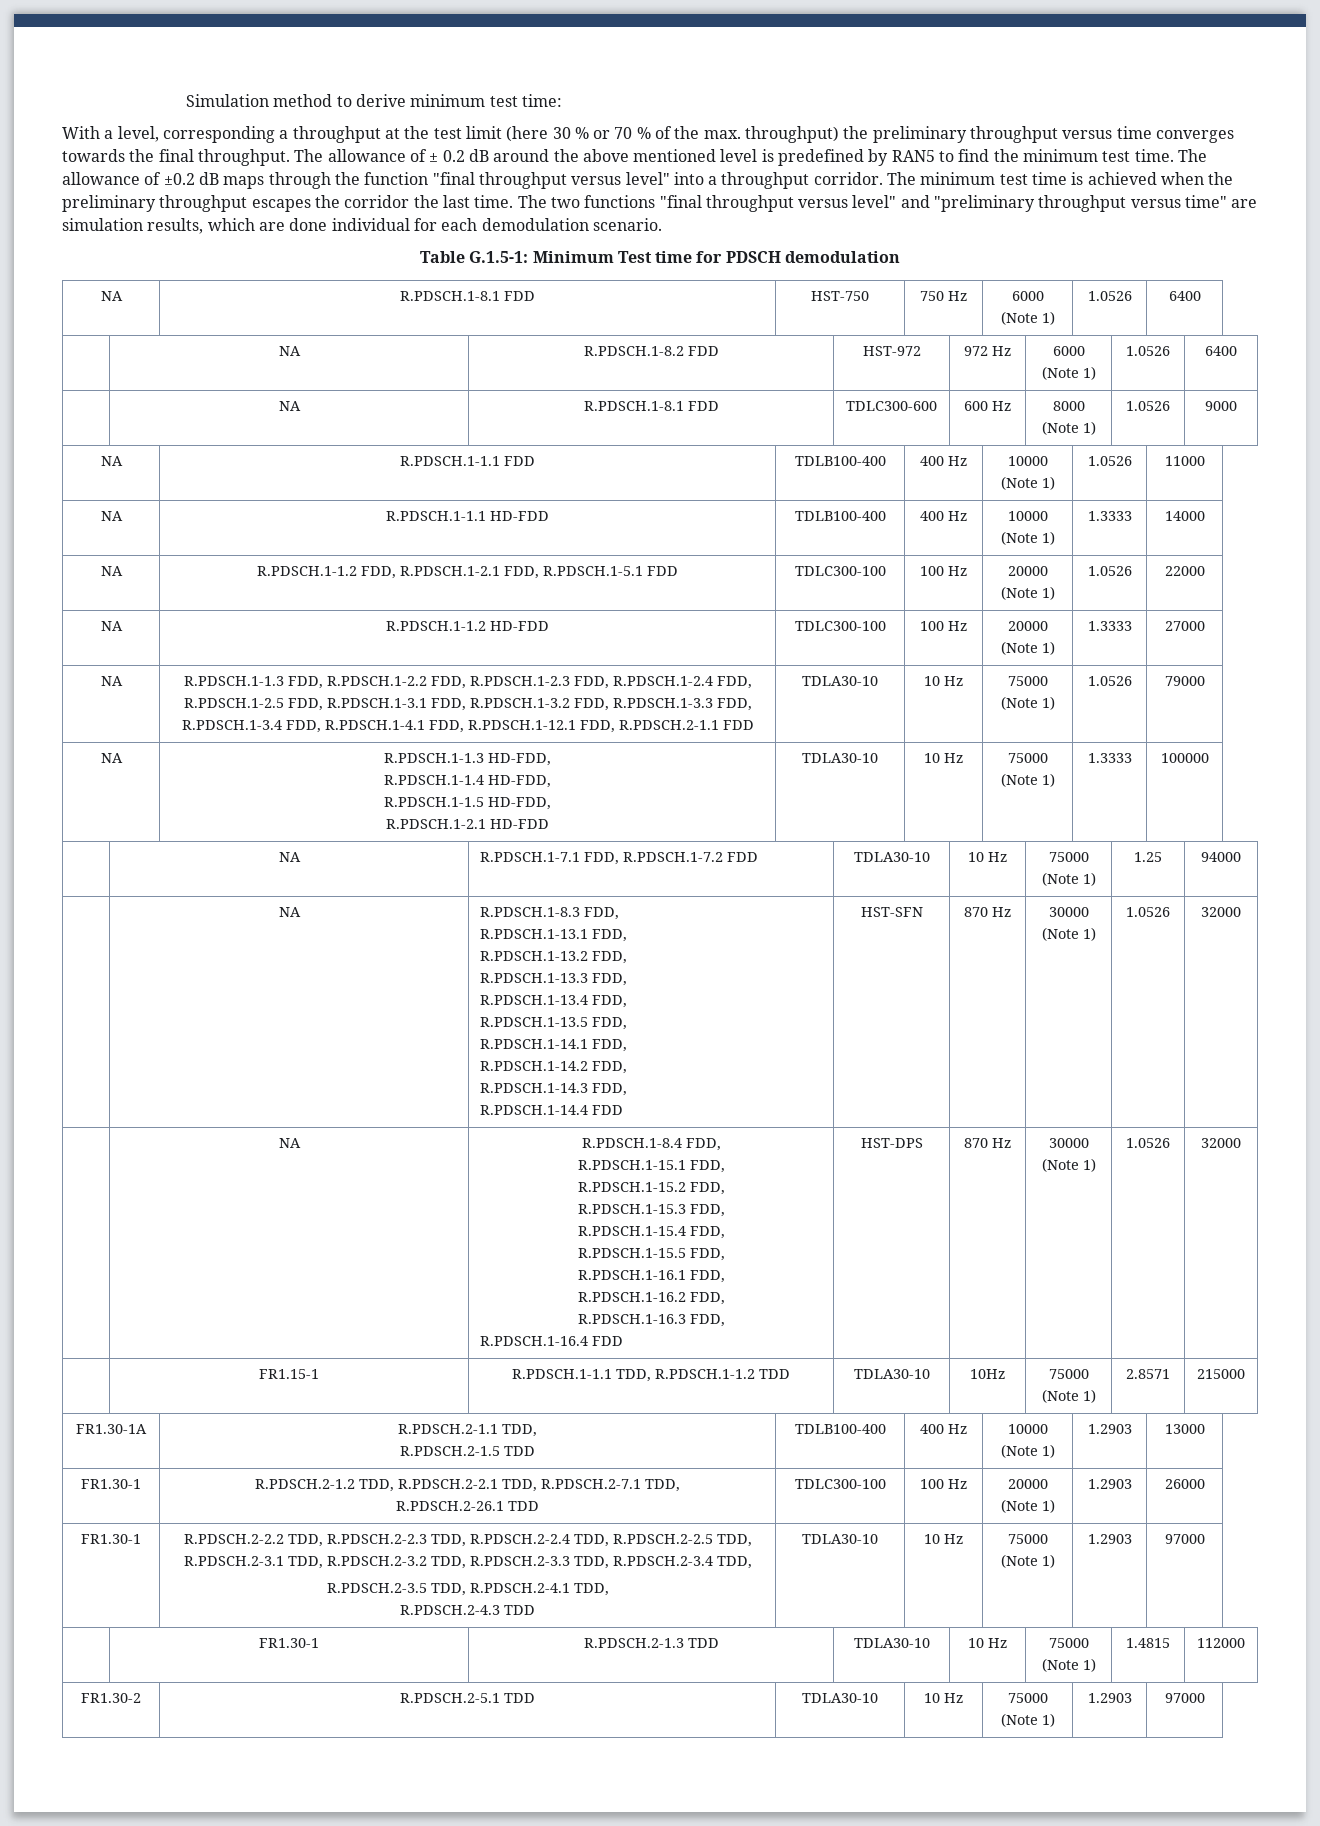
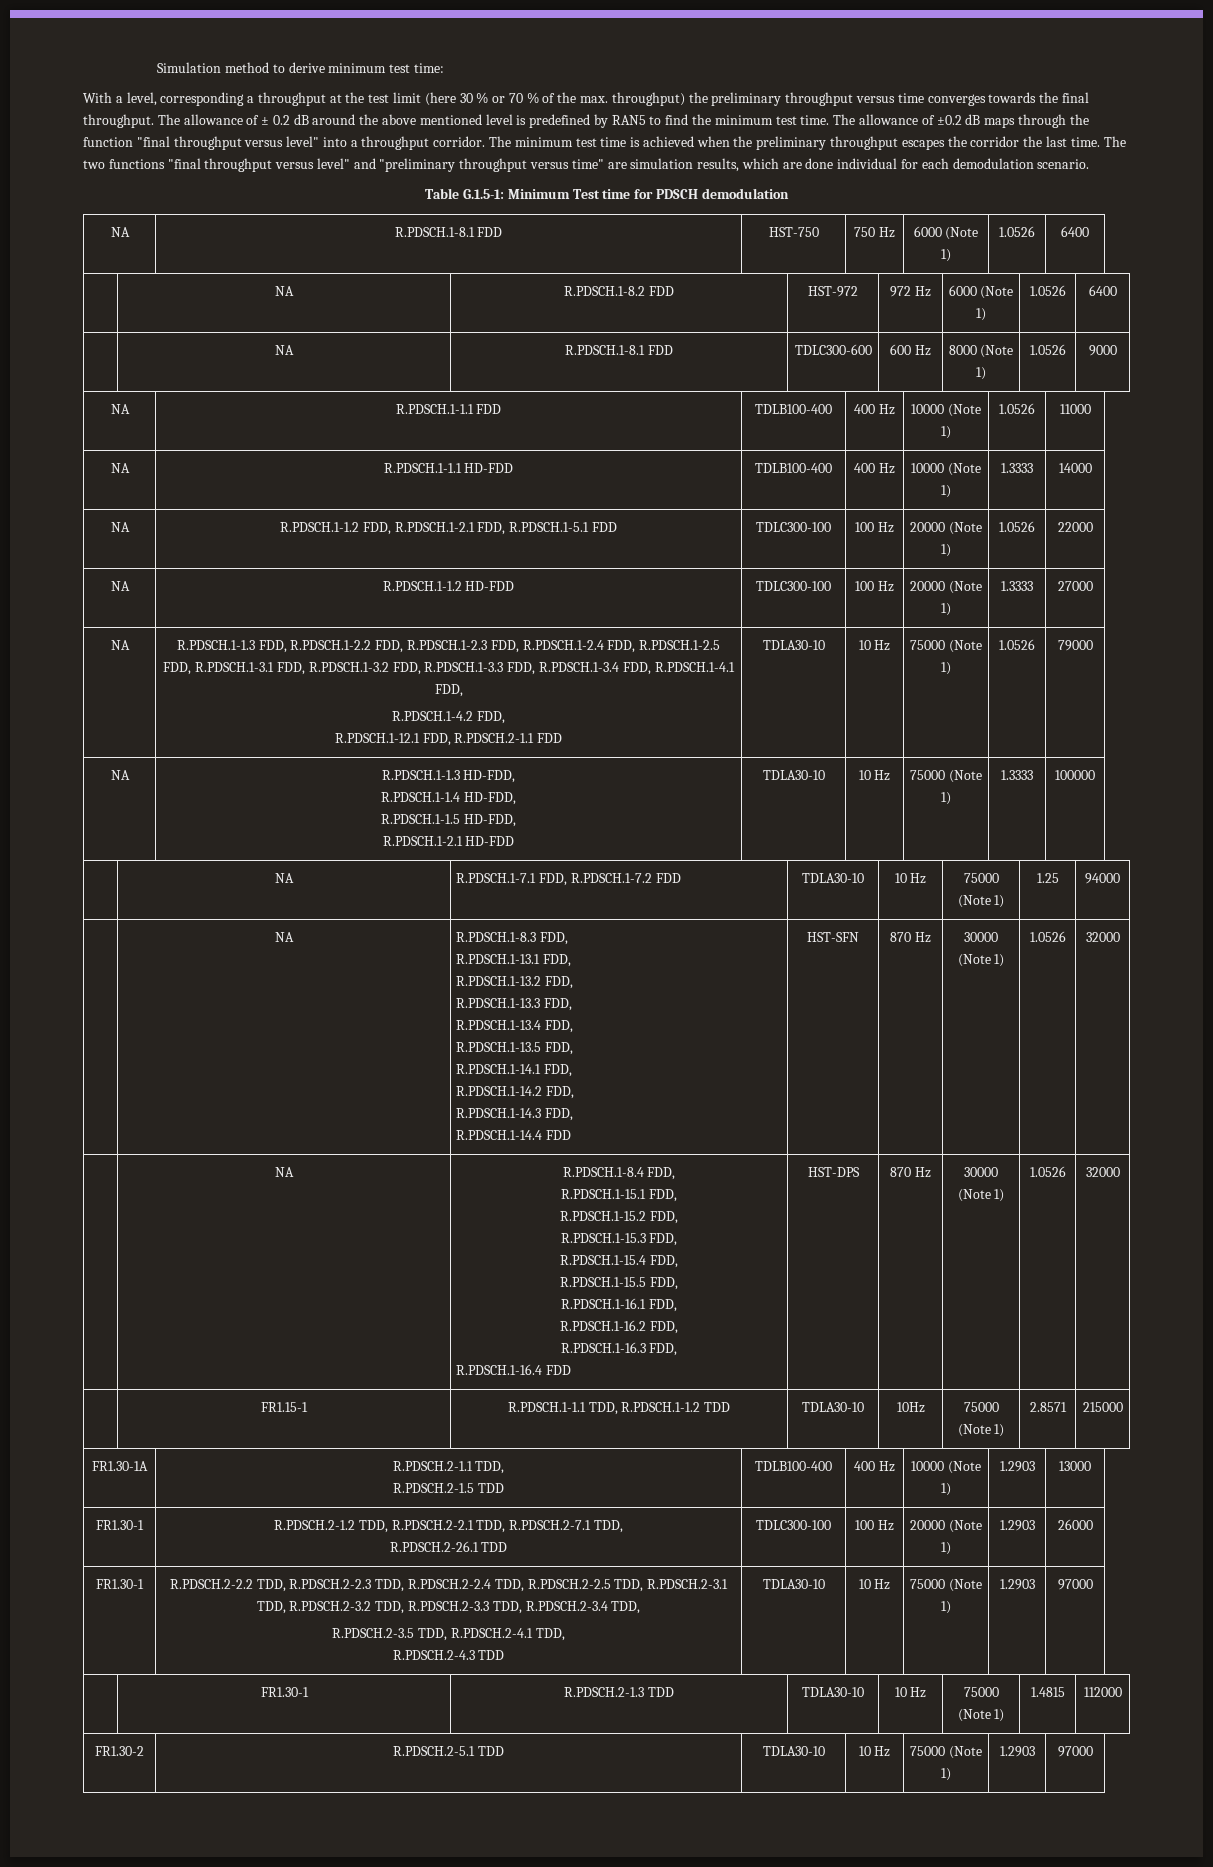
(464, 726) none -> [392,711,505,724] // R.PDSCH.1-4.2 FDD, //

